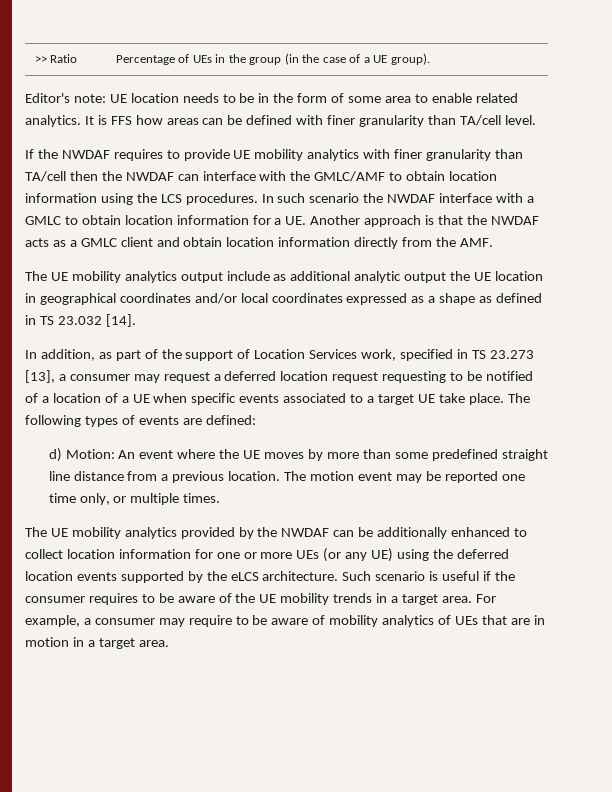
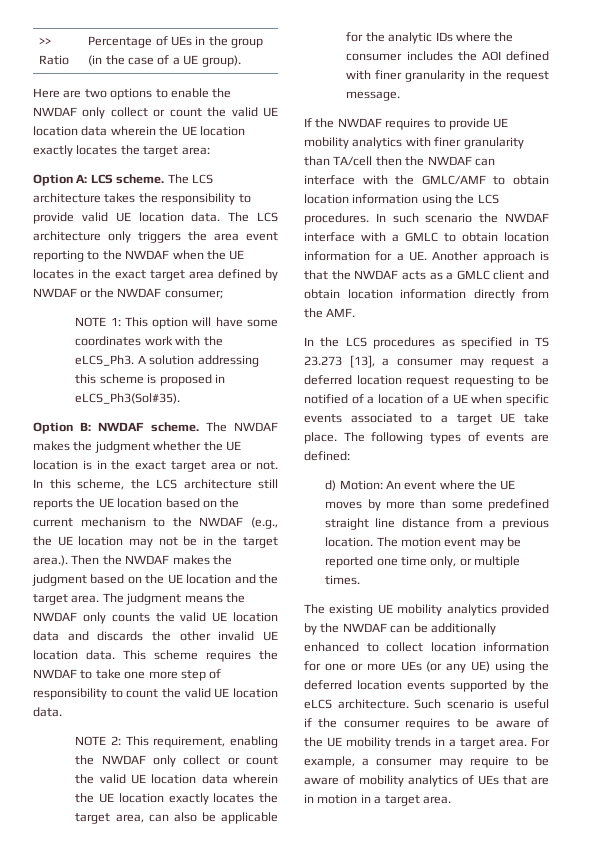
[25,93,518,103] [25,115,536,127] Editor's note: UE location needs to be in the form of some area to enable related analytics. It is FFS how areas can be defined with finer granularity than TA/cell level. -> [33,88,232,100] [33,107,278,119] [33,126,245,136] [33,145,210,157] [33,174,213,186] [33,193,251,205] [33,212,278,224] [33,231,278,243] [33,250,245,262] [33,269,278,281] [33,288,223,299] [75,317,278,329] [75,336,223,346] [75,355,259,367] [75,374,225,386] [75,393,181,404] [33,422,278,434] [33,441,241,453] [33,460,278,472] [33,479,278,490] [33,498,240,510] [33,517,278,529] [33,536,278,548] [33,555,232,566] [32,574,278,586] [33,593,245,605] [33,612,278,624] [33,631,278,641] [33,650,278,662] [33,669,222,681] [33,688,278,700] [33,707,62,717] [75,736,278,748] [75,755,278,767] [75,774,278,784] [75,793,278,805] [75,812,278,824] [346,32,514,44] [346,51,549,61] [346,70,549,82] [346,91,401,101] Here are two options to enable the NWDAF only collect or count the valid UE location data wherein the UE location exactly locates the target area: // Option A: LCS scheme. The LCS architecture takes the responsibility to provide valid UE location data. The LCS architecture only triggers the area event reporting to the NWDAF when the UE locates in the exact target area defined by NWDAF or the NWDAF consumer; // NOTE 1: This option will have some coordinates work with the eLCS_Ph3. A solution addressing this scheme is proposed in eLCS_Ph3(Sol#35). // Option B: NWDAF scheme. The NWDAF makes the judgment whether the UE location is in the exact target area or not. In this scheme, the LCS architecture still reports the UE location based on the current mechanism to the NWDAF (e.g., the UE location may not be in the target area.). Then the NWDAF makes the judgment based on the UE location and the target area. The judgment means the NWDAF only counts the valid UE location data and discards the other invalid UE location data. This scheme requires the NWDAF to take one more step of responsibility to count the valid UE location data. // NOTE 2: This requirement, enabling the NWDAF only collect or count the valid UE location data wherein the UE location exactly locates the target area, can also be applicable for the analytic IDs where the consumer includes the AOI defined with finer granularity in the request message.
[25,271,543,283] [25,293,543,305] [25,314,136,327] [25,349,397,361] The UE mobility analytics output include as additional analytic output the UE location in geographical coordinates and/or local coordinates expressed as a shape as defined in TS 23.032 [14]. // In addition, as part of the support of Location Services work, -> [304,337,455,349] In the LCS procedures as
(47, 532) none -> [329,604,374,616] existing

